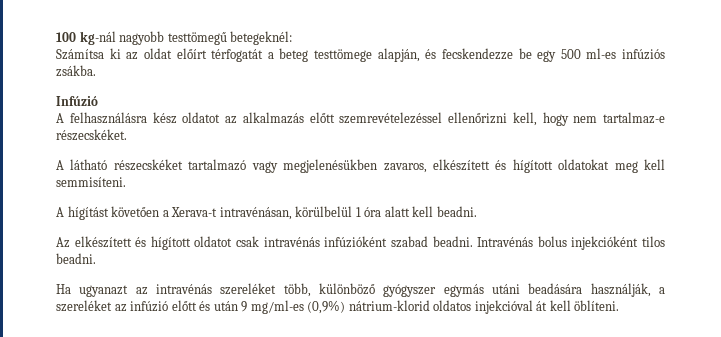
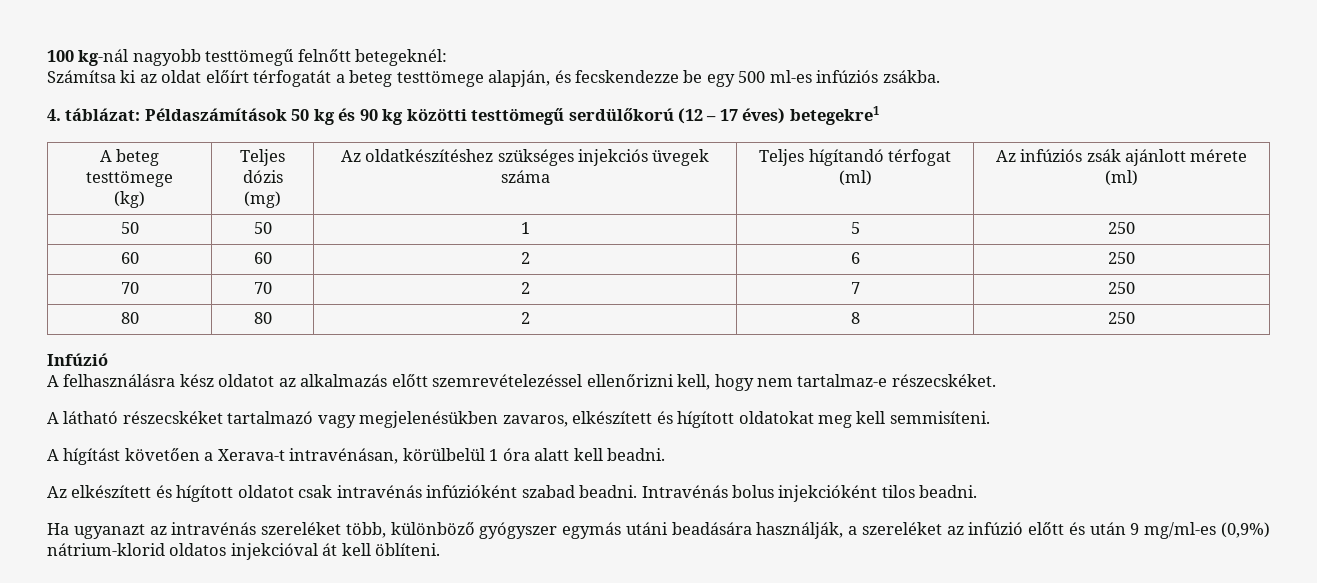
(227, 38) none -> [297,49,351,62] felnőtt
(96, 71) none -> [47,106,879,125] [99,149,160,166] [86,171,173,187] [114,191,145,208] [240,149,285,166] [242,170,283,183] [244,191,281,208] [340,149,710,166] [500,170,550,183] [759,149,951,166] [838,170,872,186] [995,149,1248,166] [1105,170,1138,186] [120,222,139,234] [253,222,272,234] [520,222,530,234] [850,222,860,234] [1108,222,1135,234] [120,252,139,264] [253,252,272,264] [520,252,530,264] [850,252,860,264] [1108,252,1135,264] [120,282,139,294] [253,282,272,294] [520,282,530,294] [850,282,860,294] [1108,282,1135,294] [120,312,139,324] [253,312,272,324] [520,312,530,324] [850,312,860,324] [1108,312,1135,324] // 4. táblázat: Példaszámítások 50 kg és 90 kg közötti testtömegű serdülőkorú (12 – 17 éves) betegekre1 // A beteg testtömege // (kg) | Teljes dózis // (mg) | Az oldatkészítéshez szükséges injekciós üvegek száma | Teljes hígítandó térfogat (ml) | Az infúziós zsák ajánlott mérete (ml) // 50 | 50 | 1 | 5 | 250 // 60 | 60 | 2 | 6 | 250 // 70 | 70 | 2 | 7 | 250 // 80 | 80 | 2 | 8 | 250

